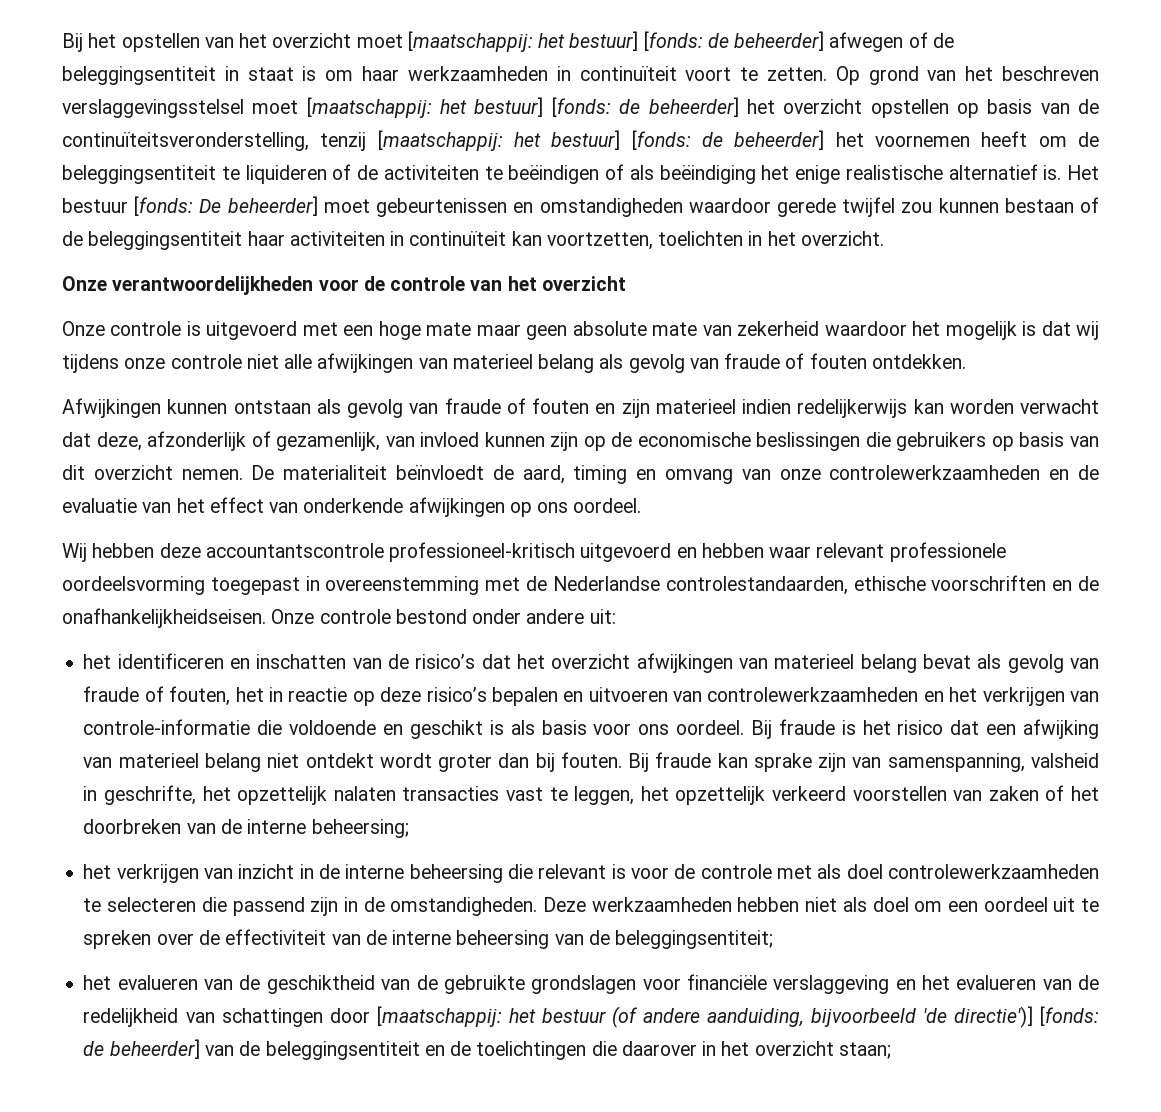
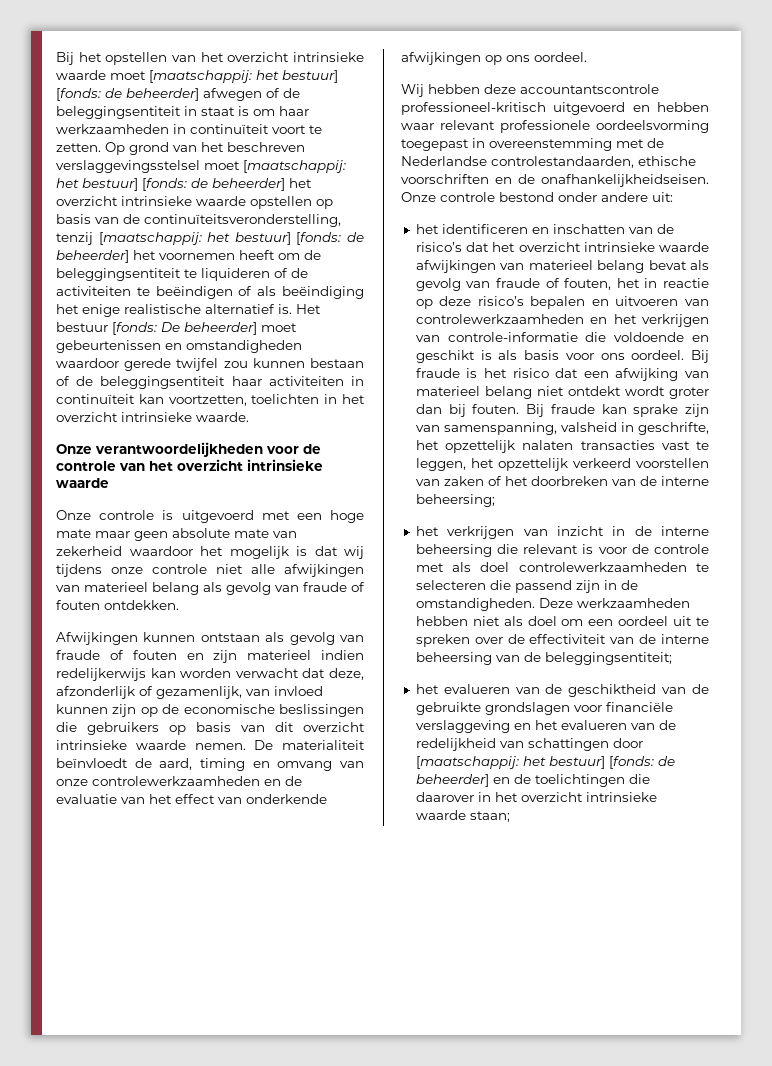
(352, 40) none -> [293,52,364,62] [56,70,106,80] intrinsieke waarde
(863, 106) none -> [121,196,246,206] intrinsieke waarde
[800,231,884,246] overzicht. -> [56,412,249,422] overzicht intrinsieke waarde.
(626, 283) none -> [247,459,323,471] [56,478,109,488] intrinsieke waarde
(173, 472) none -> [56,740,186,750] intrinsieke waarde
(631, 661) none -> [583,242,709,252] intrinsieke waarde
[541,1006,1099,1028] [83,1039,420,1060] bestuur (of andere aanduiding, bijvoorbeeld 'de directie')] [fonds: de beheerder] van de beleggingsentiteit -> [548,756,675,769] [415,774,489,787] bestuur] [fonds: de beheerder]
(834, 1048) none -> [585,792,657,802] [415,810,466,820] intrinsieke waarde

